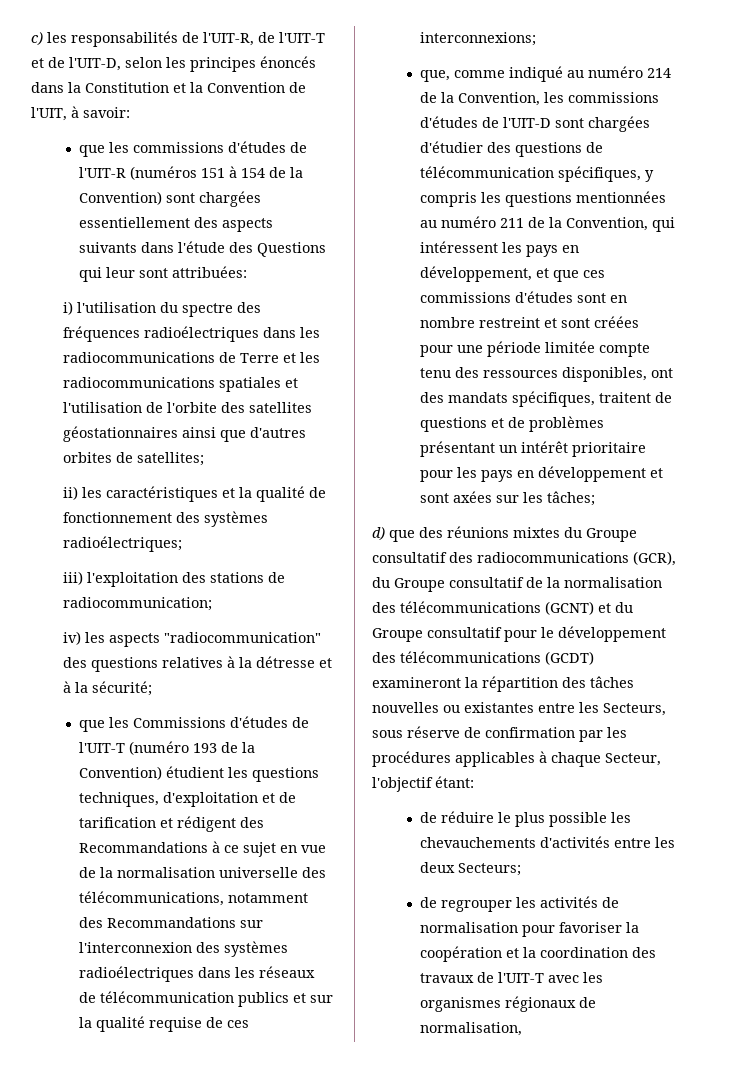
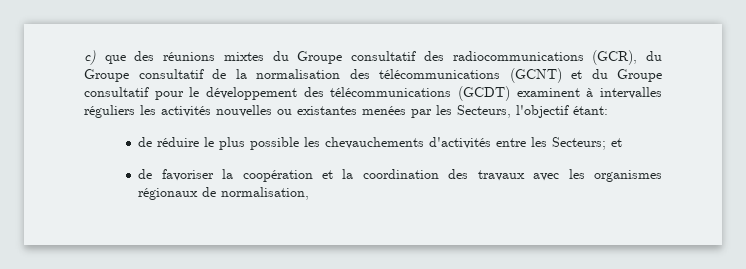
[47,31,325,47] [31,56,316,72] [31,82,306,93] [31,106,130,121] [79,141,308,157] [79,166,304,180] [79,191,262,207] [79,217,274,232] [79,241,327,257] [79,266,248,282] [63,301,262,317] [63,326,321,342] [63,352,321,363] [63,377,299,392] [63,402,313,413] [63,426,307,442] [63,452,205,466] [63,486,327,502] [63,511,269,527] [63,536,183,552] [63,571,286,587] [63,597,213,611] [63,631,322,647] [63,656,333,672] [63,681,153,696] [79,716,310,732] [79,741,256,755] [79,766,320,782] [79,792,297,807] [79,816,265,832] [79,841,327,857] [79,867,327,878] [79,891,309,906] [79,917,264,928] [79,941,289,957] [79,966,316,982] [79,991,334,1007] [79,1016,250,1032] [420,32,537,46] [420,66,672,82] [420,92,660,106] [420,116,651,132] [420,141,604,157] [420,166,655,182] [420,191,667,207] [420,216,676,232] [420,241,580,257] [420,266,606,282] [420,291,628,303] [420,316,640,328] [420,341,651,357] [420,367,674,382] [420,391,673,407] [420,416,605,432] [420,441,647,457] [420,466,664,482] [420,491,596,506] [372,527,385,540] les responsabilités de l'UIT-R, de l'UIT-T et de l'UIT-D, selon les principes énoncés dans la Constitution et la Convention de l'UIT, à savoir: // que les commissions d'études de l'UIT-R (numéros 151 à 154 de la Convention) sont chargées essentiellement des aspects suivants dans l'étude des Questions qui leur sont attribuées: // i) l'utilisation du spectre des fréquences radioélectriques dans les radiocommunications de Terre et les radiocommunications spatiales et l'utilisation de l'orbite des satellites géostationnaires ainsi que d'autres orbites de satellites; // ii) les caractéristiques et la qualité de fonctionnement des systèmes radioélectriques; // iii) l'exploitation des stations de radiocommunication; // iv) les aspects "radiocommunication" des questions relatives à la détresse et à la sécurité; // que les Commissions d'études de l'UIT-T (numéro 193 de la Convention) étudient les questions techniques, d'exploitation et de tarification et rédigent des Recommandations à ce sujet en vue de la normalisation universelle des télécommunications, notamment des Recommandations sur l'interconnexion des systèmes radioélectriques dans les réseaux de télécommunication publics et sur la qualité requise de ces interconnexions; // que, comme indiqué au numéro 214 de la Convention, les commissions d'études de l'UIT-D sont chargées d'étudier des questions de télécommunication spécifiques, y compris les questions mentionnées au numéro 211 de la Convention, qui intéressent les pays en développement, et que ces commissions d'études sont en nombre restreint et sont créées pour une période limitée compte tenu des ressources disponibles, ont des mandats spécifiques, traitent de questions et de problèmes présentant un intérêt prioritaire pour les pays en développement et sont axées sur les tâches; // d) -> (96, 57) none
[372,676,634,692] [372,702,666,716] [372,726,627,742] [372,751,661,767] examineront la répartition des tâches nouvelles ou existantes entre les Secteurs, sous réserve de confirmation par les procédures applicables à chaque Secteur, -> [516,87,662,99] [84,105,511,118] examinent à intervalles réguliers les activités nouvelles ou existantes menées par les Secteurs,
[420,862,456,873] deux -> (548, 142) none
[420,896,620,912] [420,922,556,937] // de regrouper les activités de normalisation pour -> [611,138,623,147] [138,169,153,179] et // de
[477,972,545,983] de l'UIT-T -> (525, 175) none

